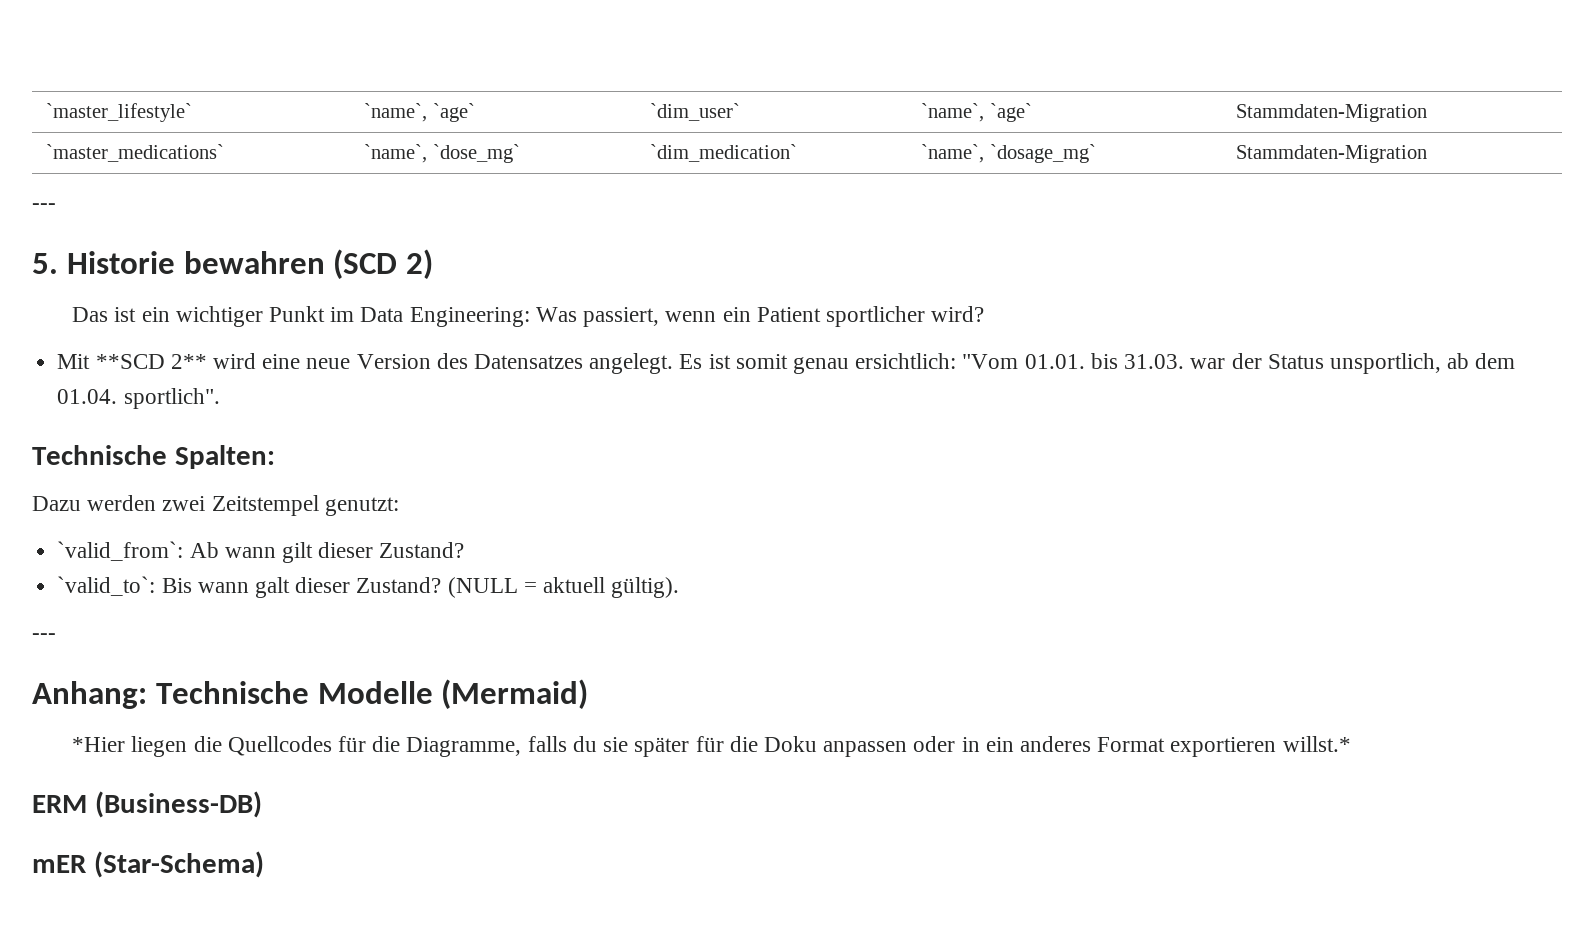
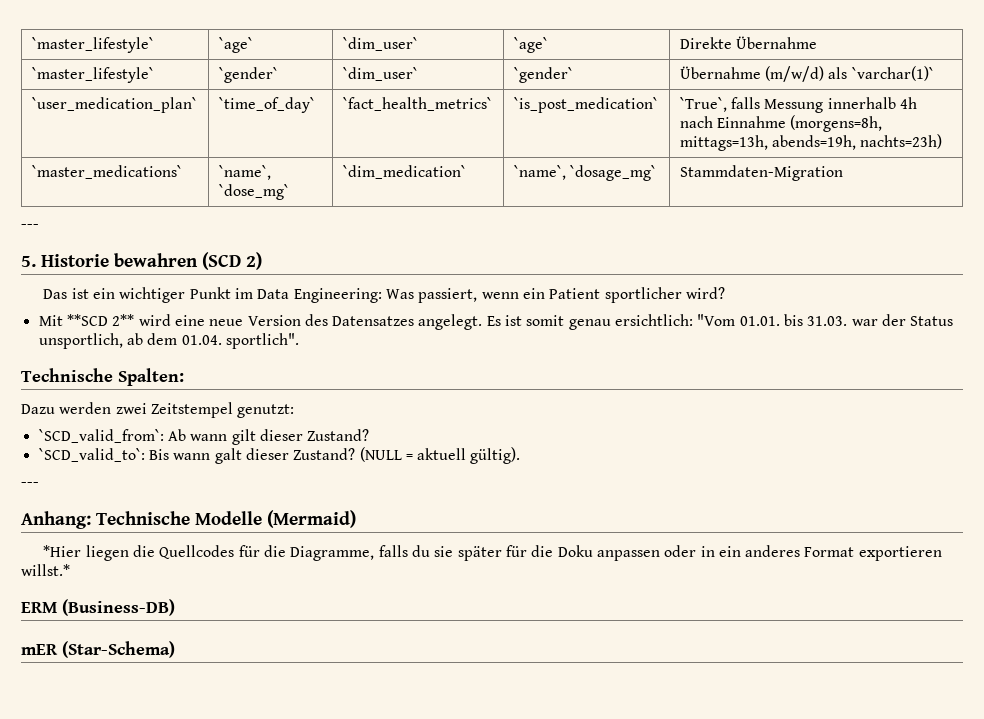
[46,103,193,122] [364,103,428,122] `master_lifestyle` | `name`, -> [31,37,154,53] `master_lifestyle` |
[921,103,1032,122] [1236,104,1428,122] `name`, `age` | Stammdaten-Migration -> [513,37,548,53] [679,36,817,49] [31,67,154,83] [218,67,278,83] [342,67,418,81] [513,67,573,83] [679,66,934,82] [31,97,197,113] [218,97,315,113] [342,97,492,111] [513,97,658,113] [679,97,917,113] [679,115,883,132] [679,134,943,151] `age` | Direkte Übernahme // `master_lifestyle` | `gender` | `dim_user` | `gender` | Übernahme (m/w/d) als `varchar(1)` // `user_medication_plan` | `time_of_day` | `fact_health_metrics` | `is_post_medication` | `True`, falls Messung innerhalb 4h nach Einnahme (morgens=8h, mittags=13h, abends=19h, nachts=23h)
[57,541,184,561] `valid_from`: -> [38,429,164,443] `SCD_valid_from`:
[57,576,156,596] `valid_to`: -> [38,448,145,462] `SCD_valid_to`:

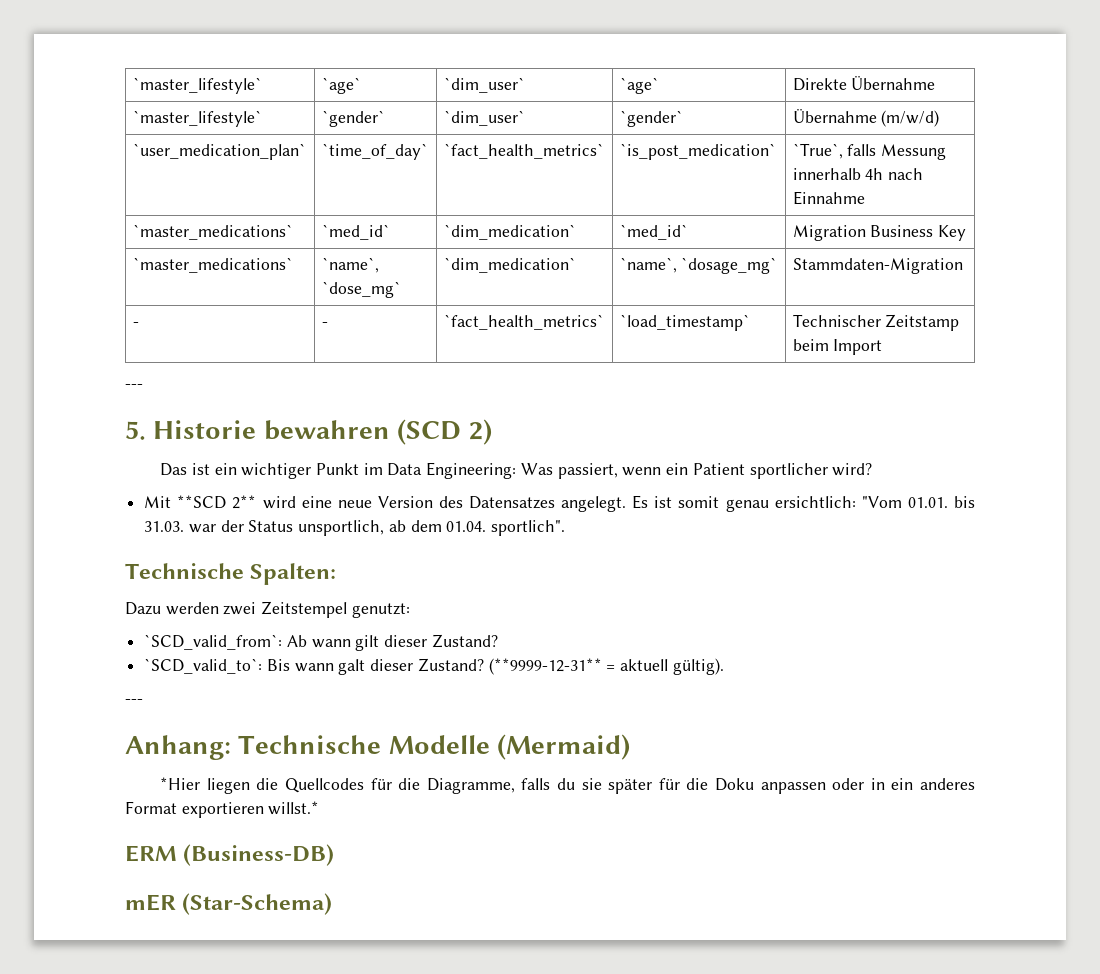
[828,66,934,81] als `varchar(1)` -> (940, 118) none
[790,115,883,132] [679,134,943,151] (morgens=8h, mittags=13h, abends=19h, nachts=23h) -> [132,224,293,240] [321,224,390,240] [443,224,576,240] [619,224,688,240] [792,225,967,241] // `master_medications` | `med_id` | `dim_medication` | `med_id` | Migration Business Key
(843, 173) none -> [132,322,139,327] [321,322,328,327] [443,314,604,330] [619,314,750,331] [792,314,960,331] [792,339,883,355] // - | - | `fact_health_metrics` | `load_timestamp` | Technischer Zeitstamp beim Import
[359,447,402,462] (NULL -> [488,658,602,675] (**9999-12-31**

